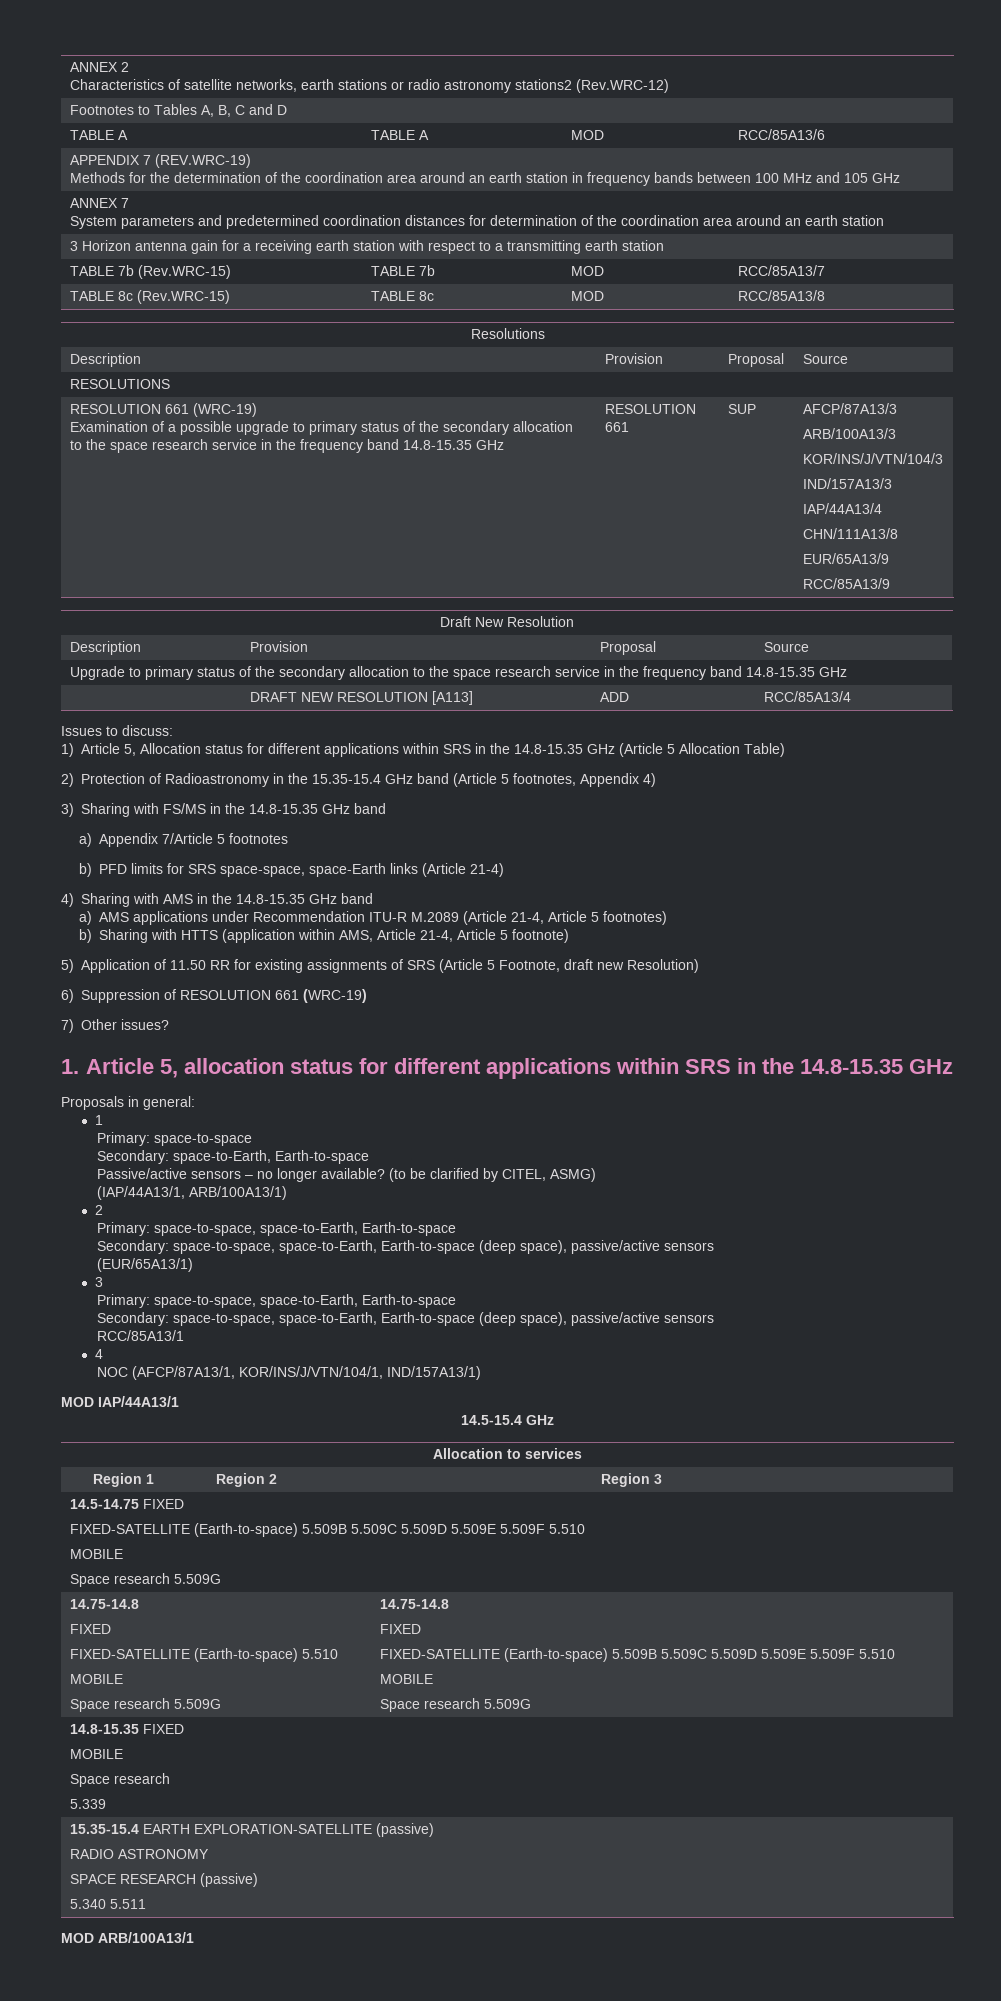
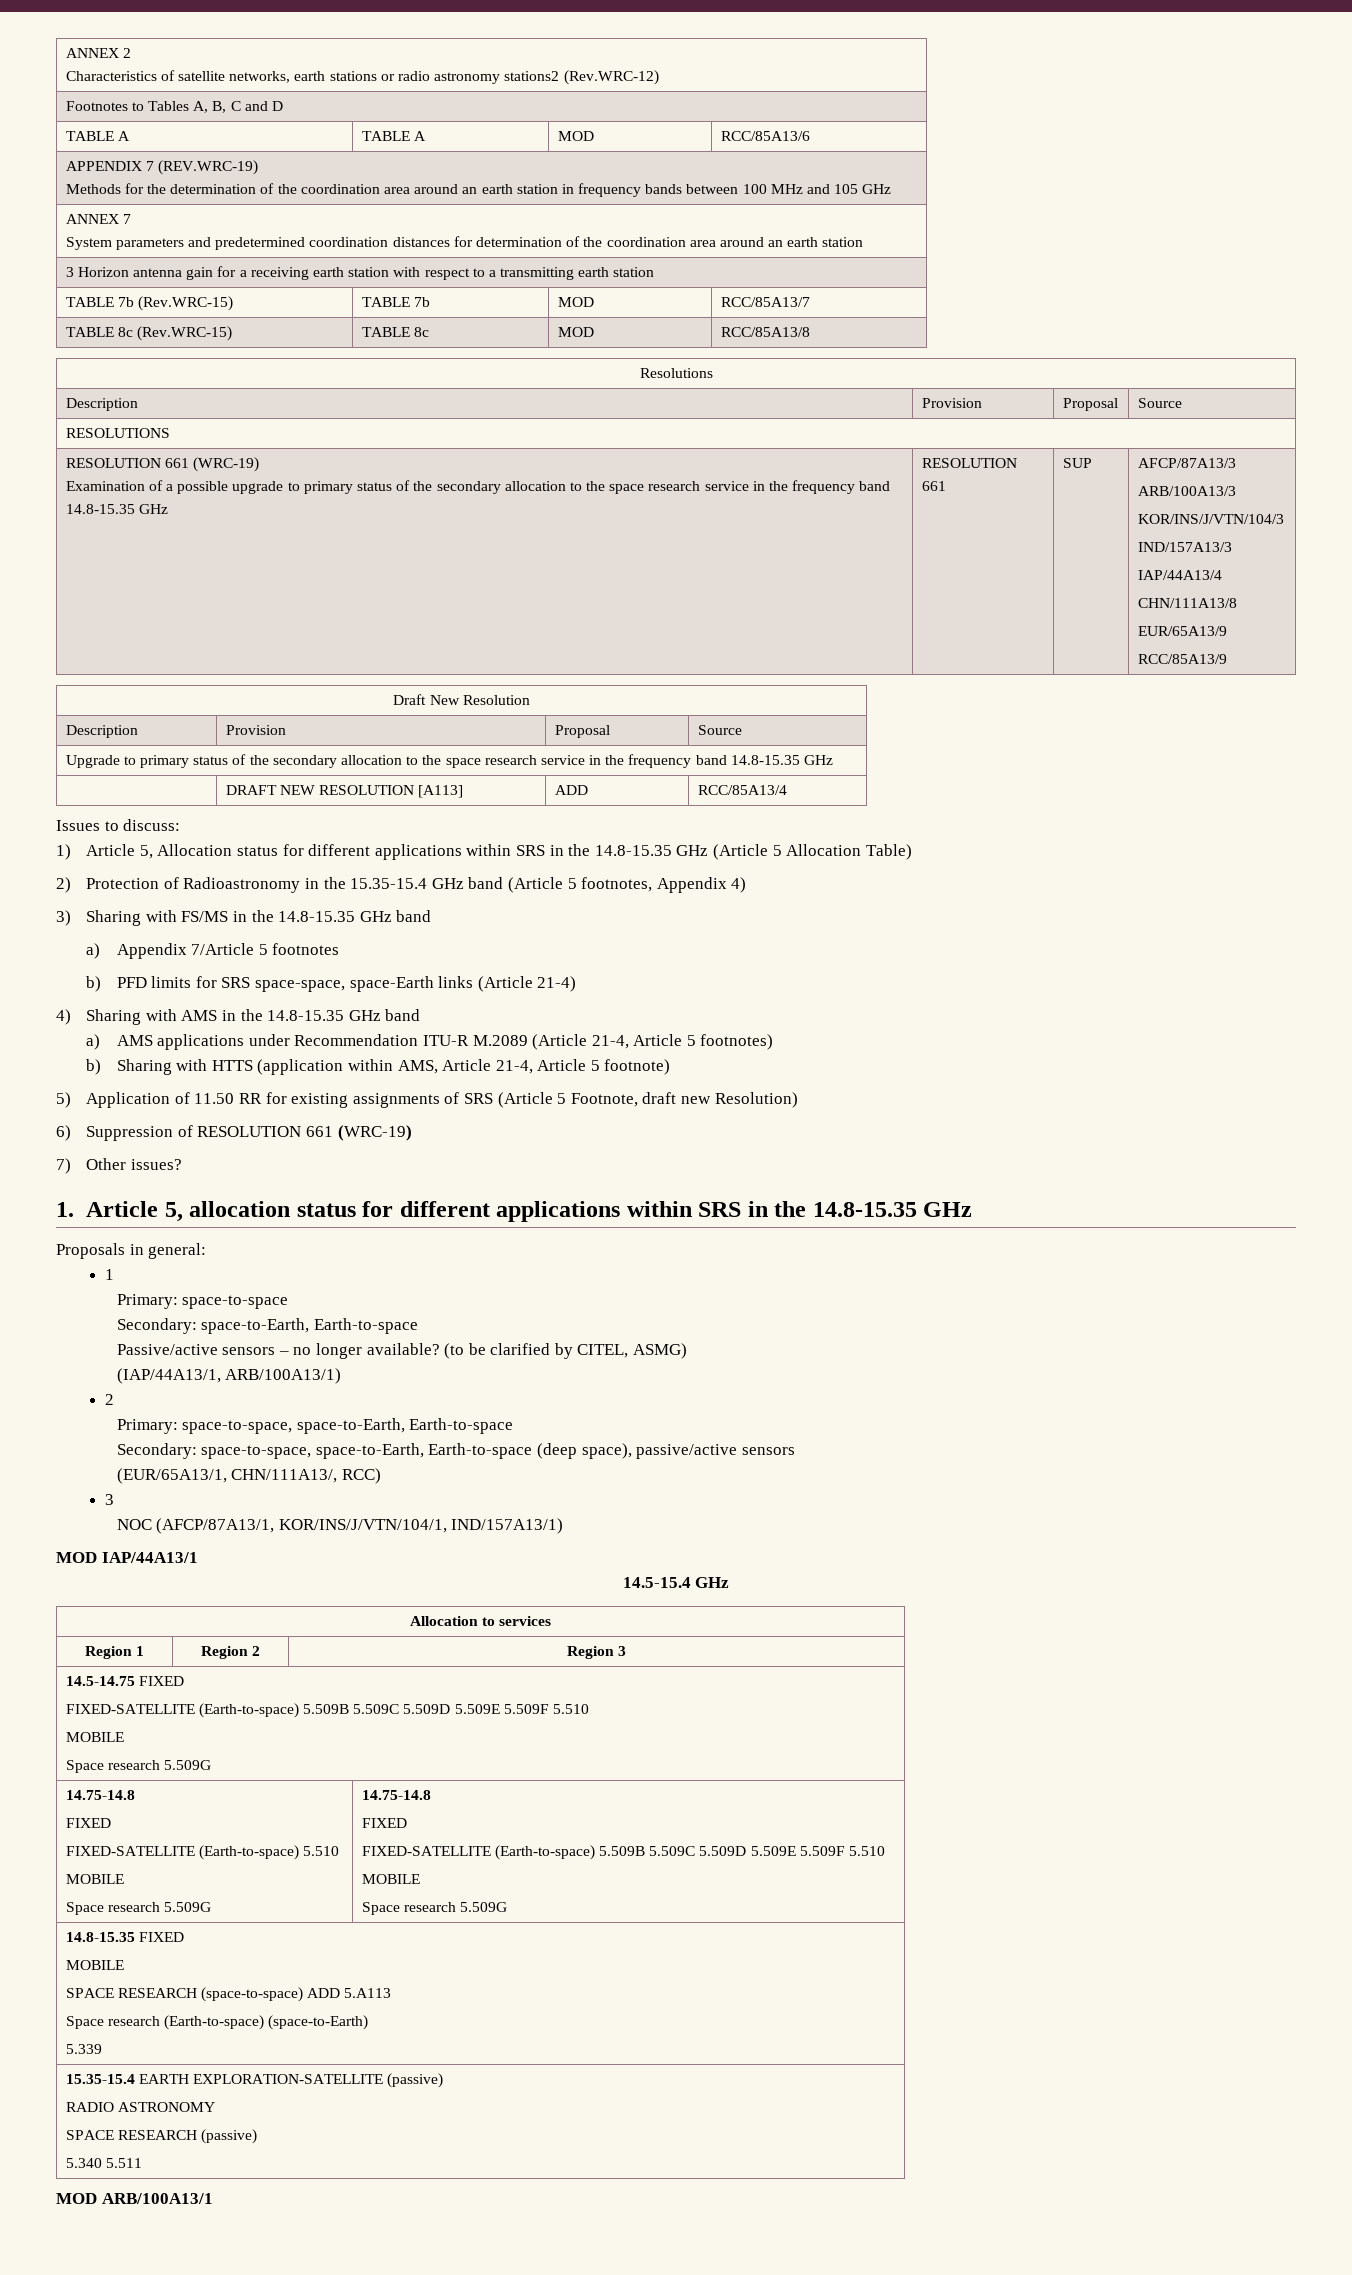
[97,1258,194,1272] [94,1277,103,1287] [97,1294,457,1308] [97,1312,715,1326] [97,1330,185,1341] [94,1349,103,1359] (EUR/65A13/1) // 3 // Primary: space-to-space, space-to-Earth, Earth-to-space // Secondary: space-to-space, space-to-Earth, Earth-to-space (deep space), passive/active sensors // RCC/85A13/1 // 4 -> [116,1468,381,1484] [104,1494,114,1505] (EUR/65A13/1, CHN/111A13/, RCC) // 3
[69,1773,170,1787] // Space research -> [65,1987,392,2002] [65,2015,369,2030] // SPACE RESEARCH (space-to-space) ADD 5.A113 // Space research (Earth-to-space) (space-to-Earth)

